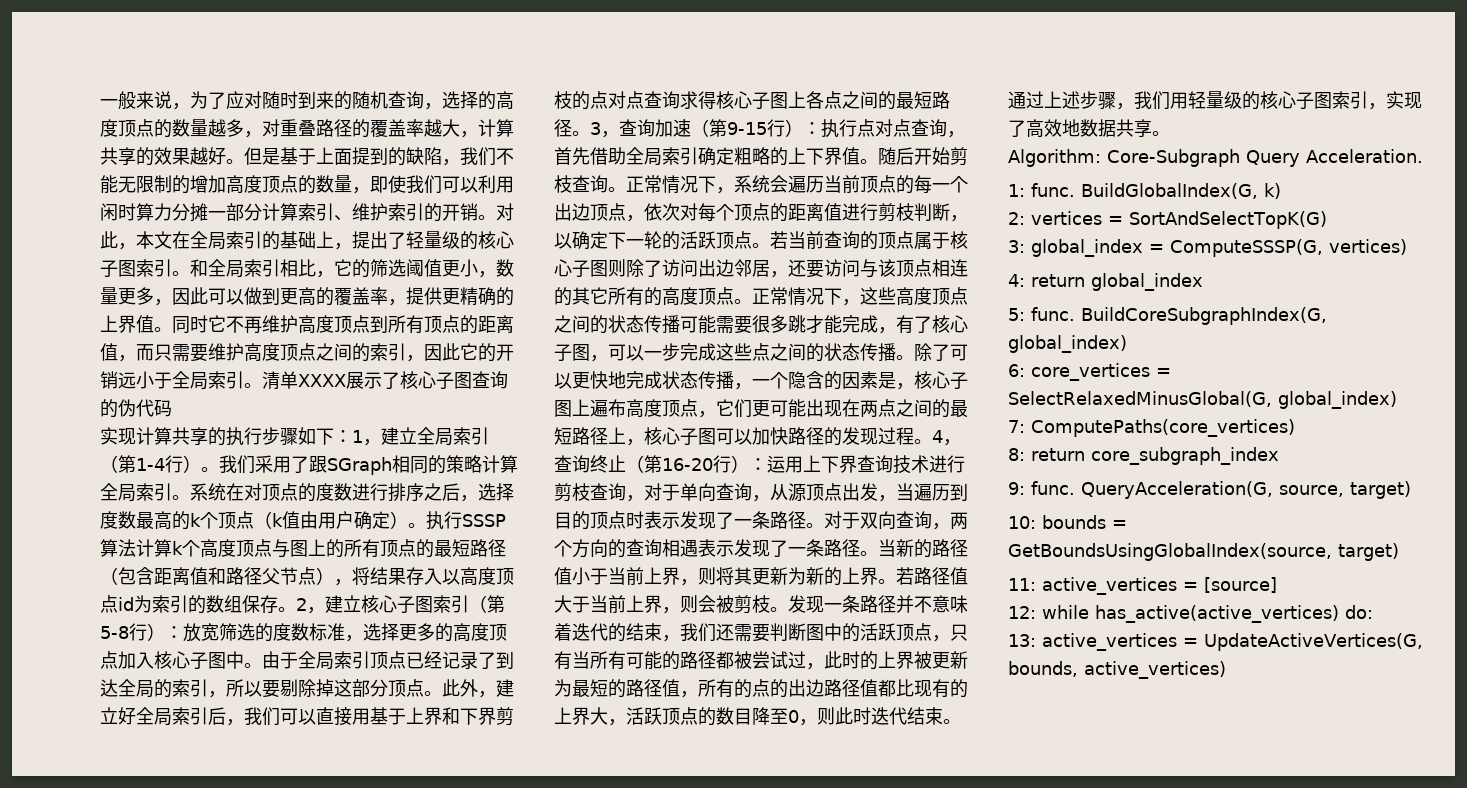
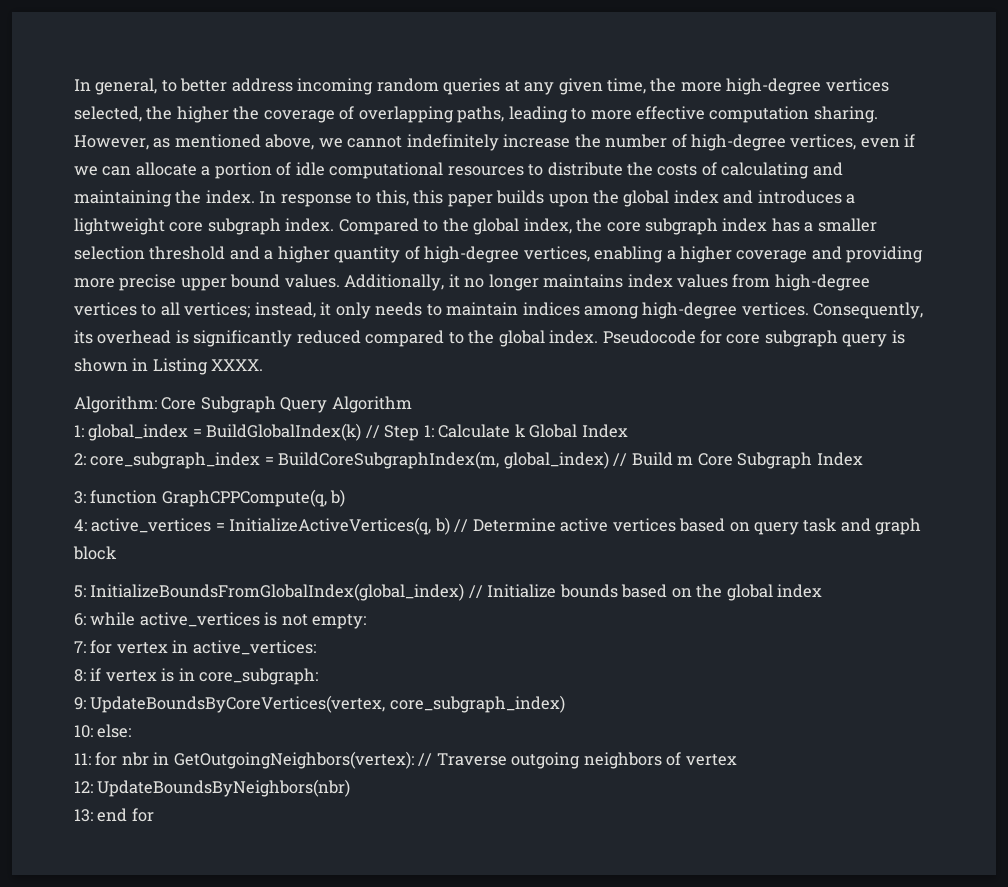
[100,91,514,110] [100,119,514,138] [100,147,514,166] [100,175,514,194] [100,203,514,222] [100,231,514,250] [100,259,514,278] [100,287,514,306] [100,315,514,334] [100,343,514,362] [100,371,508,390] [100,399,172,418] [100,427,489,446] [100,455,518,475] [100,483,514,502] [100,511,506,530] [100,539,506,558] [100,567,514,586] [100,595,505,614] [100,623,507,642] [100,651,514,670] [100,679,514,698] [100,707,514,726] [554,91,950,110] [554,119,965,138] [554,147,968,166] [554,175,968,194] [554,203,968,222] [554,231,968,250] [554,259,968,278] [554,287,968,306] [554,315,968,334] [554,343,968,362] [554,371,968,390] [554,399,968,418] [554,427,961,446] [554,455,965,474] [554,483,968,502] [554,511,968,530] [554,539,968,558] [554,567,968,586] [554,595,968,614] [554,623,968,642] [554,651,968,670] [554,679,968,698] [554,707,961,726] [1008,91,1422,110] [1008,119,1170,138] [1008,149,1423,167] [1008,183,1281,199] [1008,211,1327,229] [1008,239,1407,257] [1008,273,1203,291] [1008,307,1327,325] [1008,335,1127,353] [1008,363,1171,381] [1008,391,1397,409] [1008,419,1295,437] [1008,447,1279,465] [1008,481,1411,499] [1008,515,1127,529] [1008,543,1399,561] [1008,577,1277,595] [1008,605,1373,623] [1008,633,1423,651] [1008,661,1226,679] 一般来说，为了应对随时到来的随机查询，选择的高度顶点的数量越多，对重叠路径的覆盖率越大，计算共享的效果越好。但是基于上面提到的缺陷，我们不能无限制的增加高度顶点的数量，即使我们可以利用闲时算力分摊一部分计算索引、维护索引的开销。对此，本文在全局索引的基础上，提出了轻量级的核心子图索引。和全局索引相比，它的筛选阈值更小，数量更多，因此可以做到更高的覆盖率，提供更精确的上界值。同时它不再维护高度顶点到所有顶点的距离值，而只需要维护高度顶点之间的索引，因此它的开销远小于全局索引。清单XXXX展示了核心子图查询的伪代码 // 实现计算共享的执行步骤如下：1，建立全局索引（第1-4行）。我们采用了跟SGraph相同的策略计算全局索引。系统在对顶点的度数进行排序之后，选择度数最高的k个顶点（k值由用户确定）。执行SSSP算法计算k个高度顶点与图上的所有顶点的最短路径（包含距离值和路径父节点），将结果存入以高度顶点id为索引的数组保存。2，建立核心子图索引（第5-8行）：放宽筛选的度数标准，选择更多的高度顶点加入核心子图中。由于全局索引顶点已经记录了到达全局的索引，所以要剔除掉这部分顶点。此外，建立好全局索引后，我们可以直接用基于上界和下界剪枝的点对点查询求得核心子图上各点之间的最短路径。3，查询加速（第9-15行）：执行点对点查询，首先借助全局索引确定粗略的上下界值。随后开始剪枝查询。正常情况下，系统会遍历当前顶点的每一个出边顶点，依次对每个顶点的距离值进行剪枝判断，以确定下一轮的活跃顶点。若当前查询的顶点属于核心子图则除了访问出边邻居，还要访问与该顶点相连的其它所有的高度顶点。正常情况下，这些高度顶点之间的状态传播可能需要很多跳才能完成，有了核心子图，可以一步完成这些点之间的状态传播。除了可以更快地完成状态传播，一个隐含的因素是，核心子图上遍布高度顶点，它们更可能出现在两点之间的最短路径上，核心子图可以加快路径的发现过程。4，查询终止（第16-20行）：运用上下界查询技术进行剪枝查询，对于单向查询，从源顶点出发，当遍历到目的顶点时表示发现了一条路径。对于双向查询，两个方向的查询相遇表示发现了一条路径。当新的路径值小于当前上界，则将其更新为新的上界。若路径值大于当前上界，则会被剪枝。发现一条路径并不意味着迭代的结束，我们还需要判断图中的活跃顶点，只有当所有可能的路径都被尝试过，此时的上界被更新为最短的路径值，所有的点的出边路径值都比现有的上界大，活跃顶点的数目降至0，则此时迭代结束。通过上述步骤，我们用轻量级的核心子图索引，实现了高效地数据共享。 // Algorithm: Core-Subgraph Query Acceleration. // 1: func. BuildGlobalIndex(G, k) // 2: vertices = SortAndSelectTopK(G) // 3: global_index = ComputeSSSP(G, vertices) // 4: return global_index // 5: func. BuildCoreSubgraphIndex(G, global_index) // 6: core_vertices = SelectRelaxedMinusGlobal(G, global_index) // 7: ComputePaths(core_vertices) // 8: return core_subgraph_index // 9: func. QueryAcceleration(G, source, target) // 10: bounds = GetBoundsUsingGlobalIndex(source, target) // 11: active_vertices = [source] // 12: while has_active(active_vertices) do: // 13: active_vertices = UpdateActiveVertices(G, bounds, active_vertices) -> [74,78,889,95] [74,106,878,123] [74,134,916,151] [74,162,843,179] [74,190,856,207] [74,218,877,235] [74,246,924,263] [74,274,870,291] [74,302,924,319] [74,330,905,347] [74,358,264,375] [74,396,412,413] [74,423,628,441] [74,451,863,469] [74,489,346,507] [74,517,922,535] [73,546,117,560] [74,583,823,601] [74,612,367,629] [74,640,316,655] [74,668,319,685] [74,695,565,713] [74,724,132,738] [74,751,737,769] [74,779,351,797] [74,808,154,822] In general, to better address incoming random queries at any given time, the more high-degree vertices selected, the higher the coverage of overlapping paths, leading to more effective computation sharing. However, as mentioned above, we cannot indefinitely increase the number of high-degree vertices, even if we can allocate a portion of idle computational resources to distribute the costs of calculating and maintaining the index. In response to this, this paper builds upon the global index and introduces a lightweight core subgraph index. Compared to the global index, the core subgraph index has a smaller selection threshold and a higher quantity of high-degree vertices, enabling a higher coverage and providing more precise upper bound values. Additionally, it no longer maintains index values from high-degree vertices to all vertices; instead, it only needs to maintain indices among high-degree vertices. Consequently, its overhead is significantly reduced compared to the global index. Pseudocode for core subgraph query is shown in Listing XXXX. // Algorithm: Core Subgraph Query Algorithm // 1: global_index = BuildGlobalIndex(k) // Step 1: Calculate k Global Index // 2: core_subgraph_index = BuildCoreSubgraphIndex(m, global_index) // Build m Core Subgraph Index // 3: function GraphCPPCompute(q, b) // 4: active_vertices = InitializeActiveVertices(q, b) // Determine active vertices based on query task and graph block // 5: InitializeBoundsFromGlobalIndex(global_index) // Initialize bounds based on the global index // 6: while active_vertices is not empty: // 7: for vertex in active_vertices: // 8: if vertex is in core_subgraph: // 9: UpdateBoundsByCoreVertices(vertex, core_subgraph_index) // 10: else: // 11: for nbr in GetOutgoingNeighbors(vertex): // Traverse outgoing neighbors of vertex // 12: UpdateBoundsByNeighbors(nbr) // 13: end for

